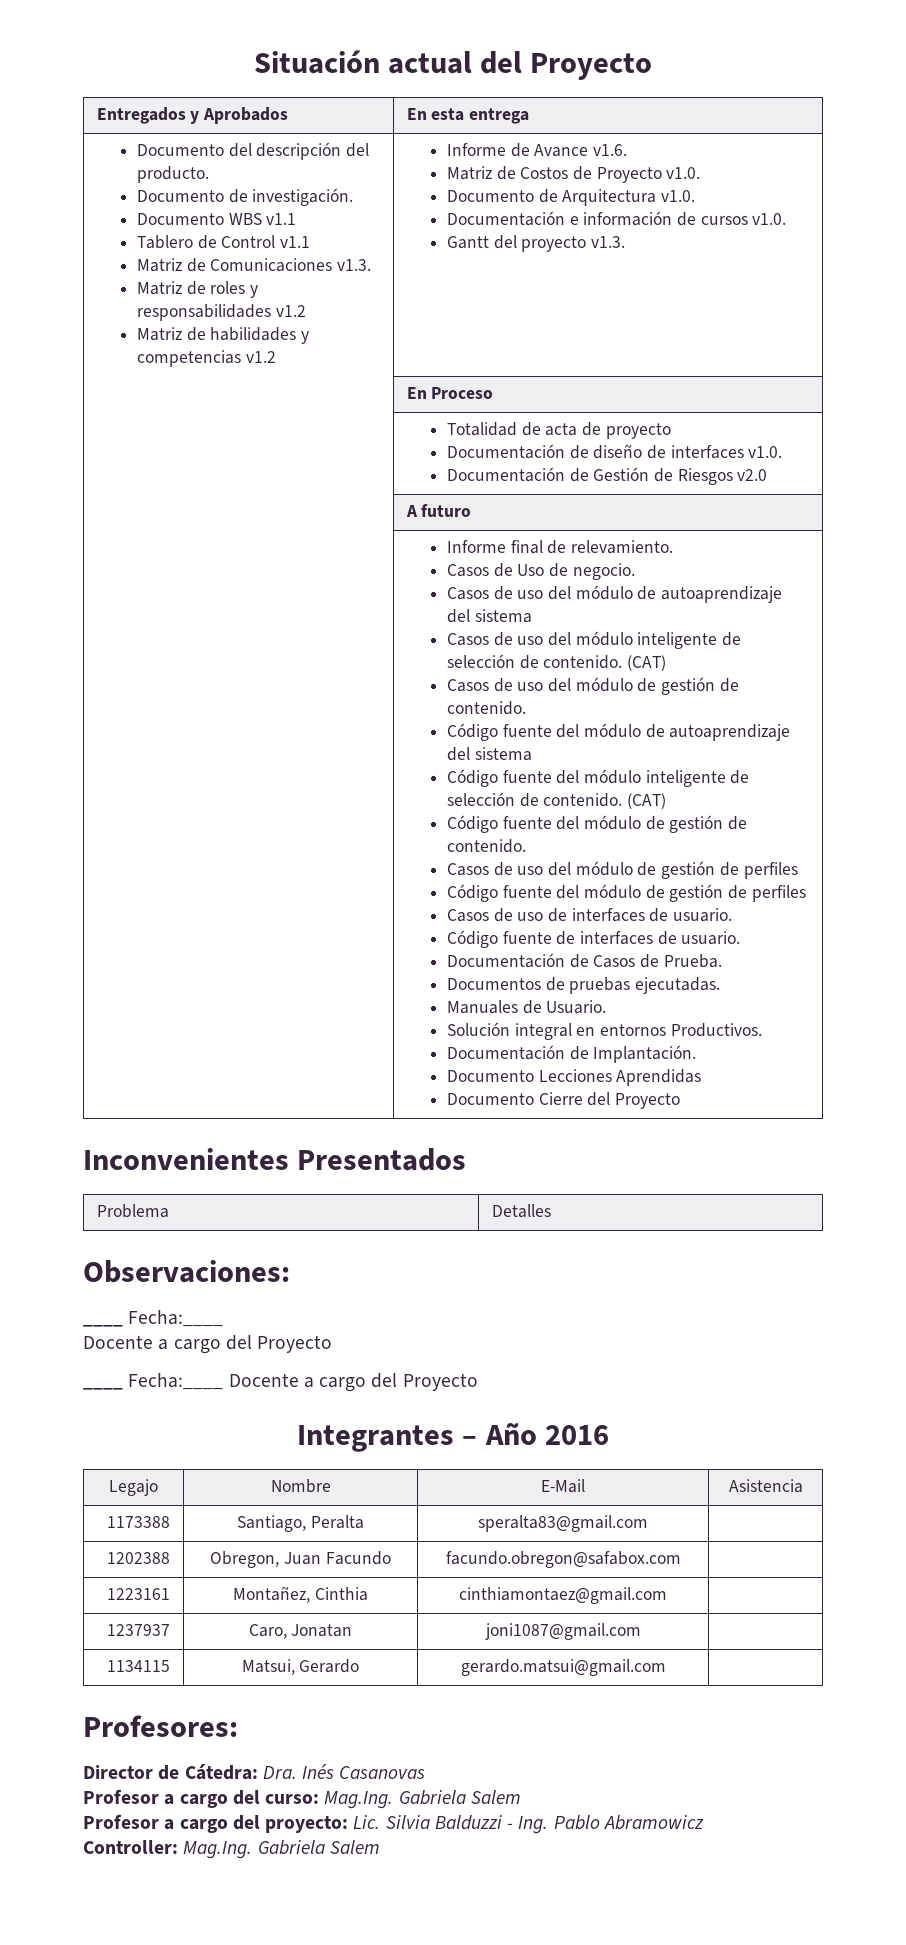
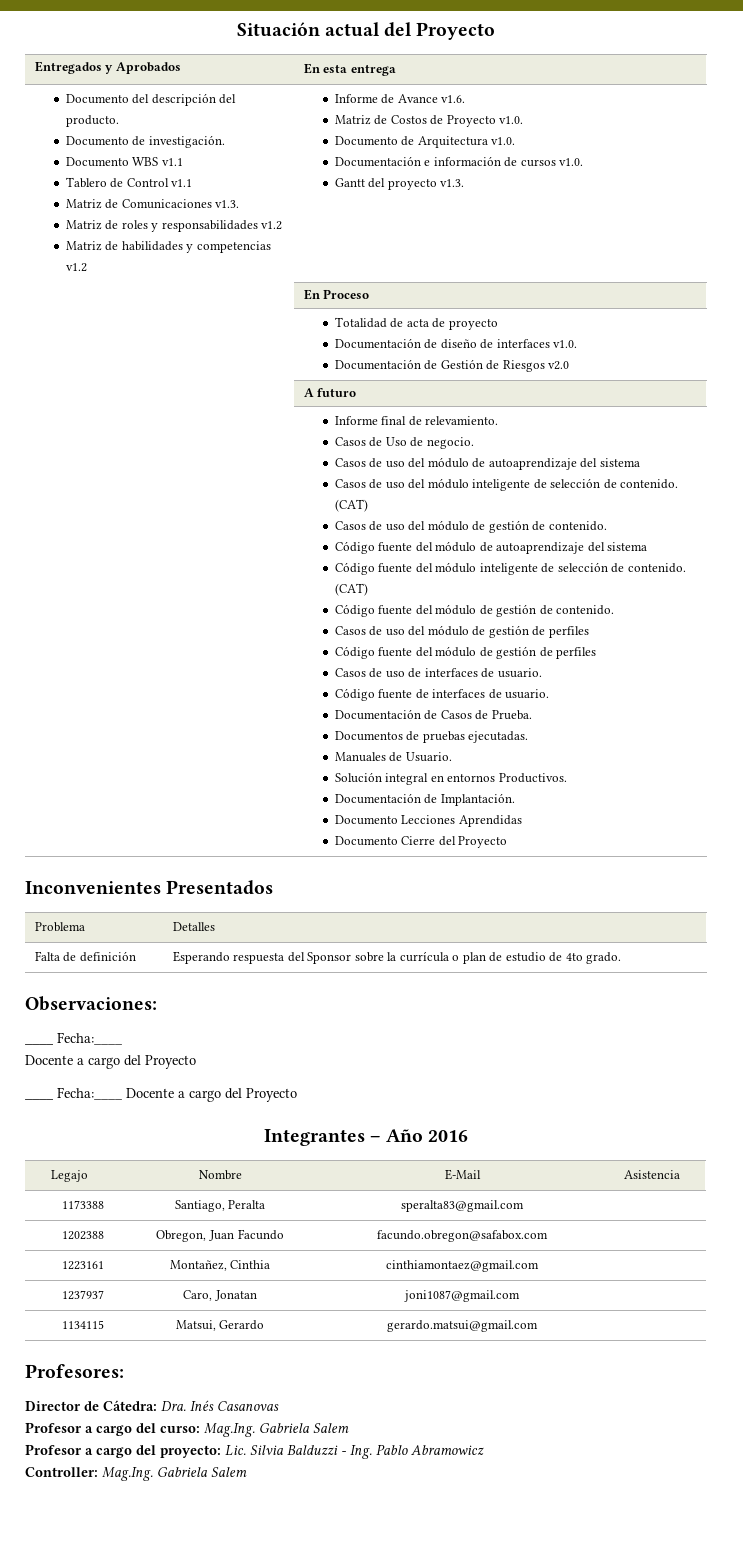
(551, 1211) none -> [34,951,136,962] [172,951,622,964] // Falta de definición | Esperando respuesta del Sponsor sobre la currícula o plan de estudio de 4to grado.

